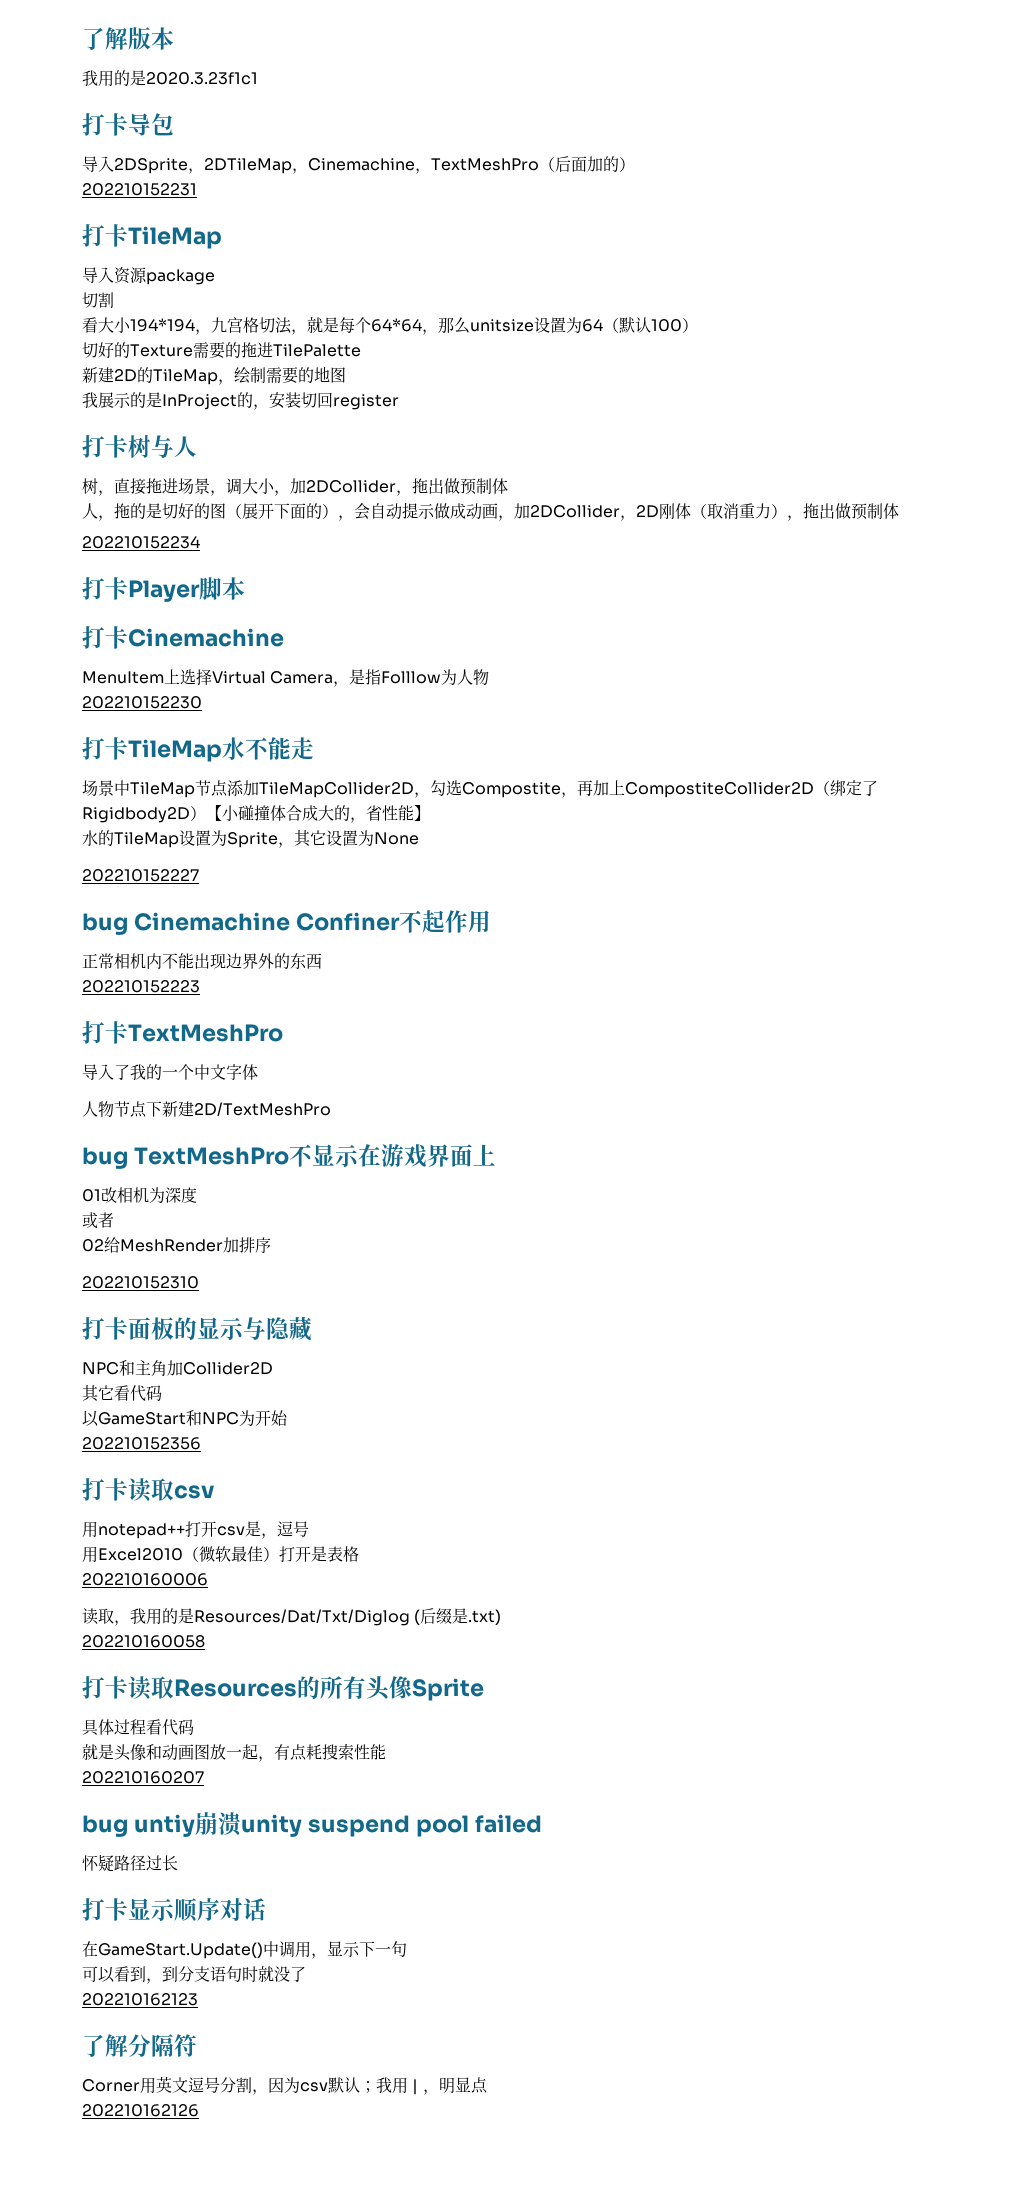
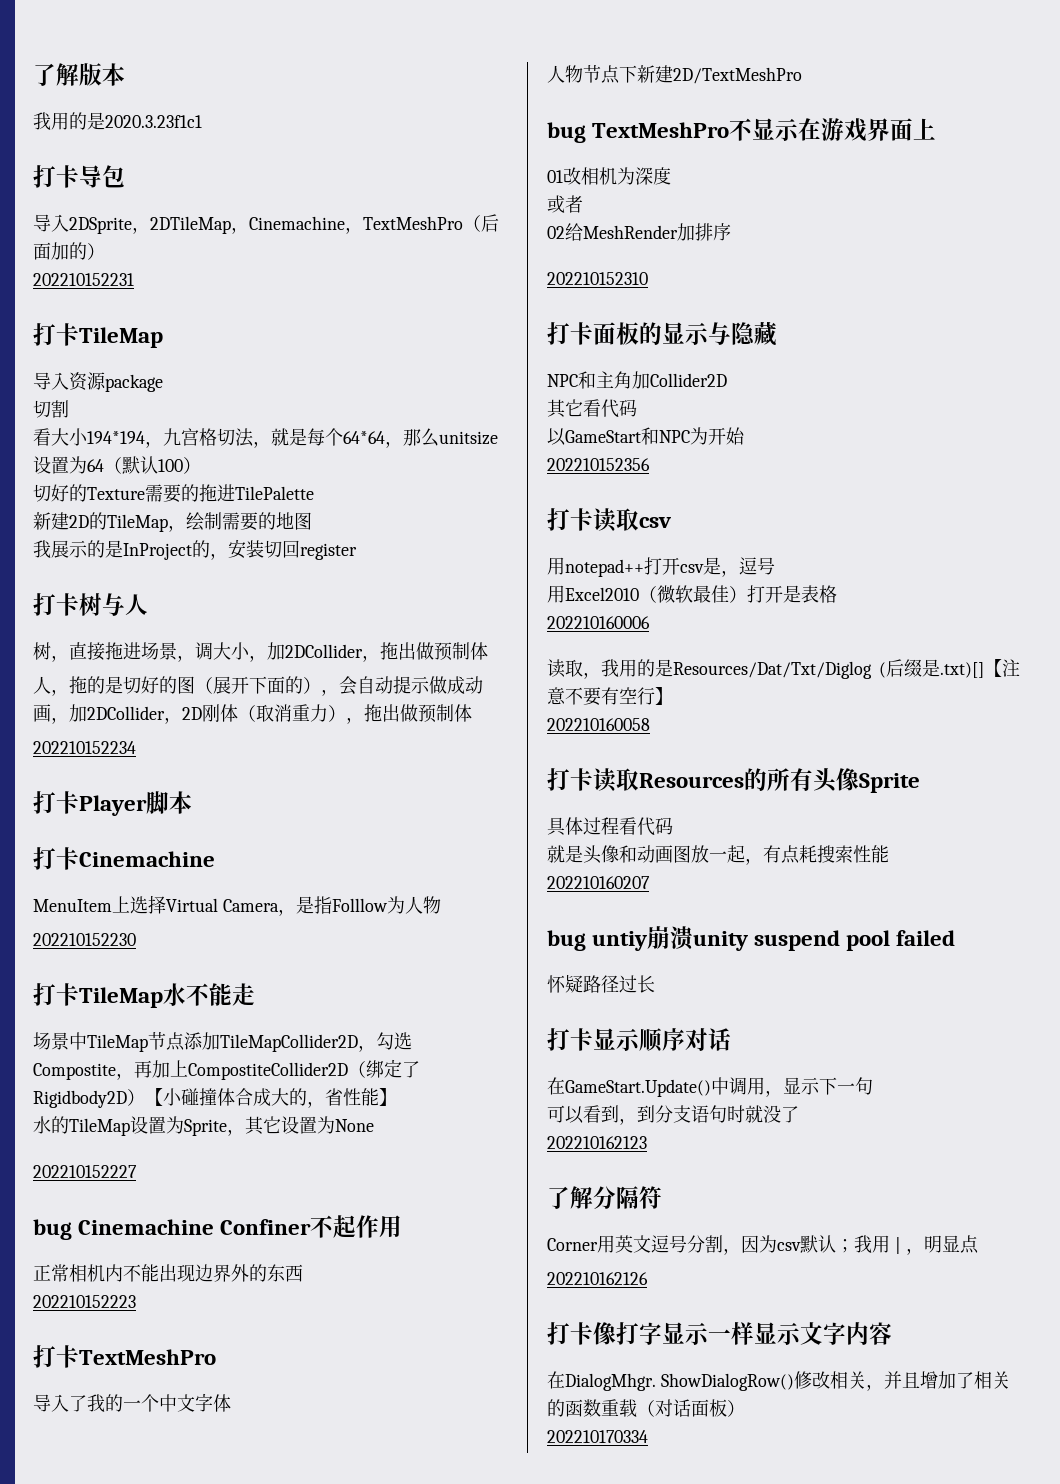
[468,1609,502,1625] .txt) -> [940,659,1020,678] [547,687,673,706] .txt)[]【注意不要有空行】
(199, 2110) none -> [547,1322,892,1345] [547,1371,1010,1391] [547,1399,745,1417] [547,1430,648,1443] // 打卡像打字显示一样显示文字内容 // 在DialogMhgr. ShowDialogRow()修改相关，并且增加了相关的函数重载（对话面板） // 202210170334

